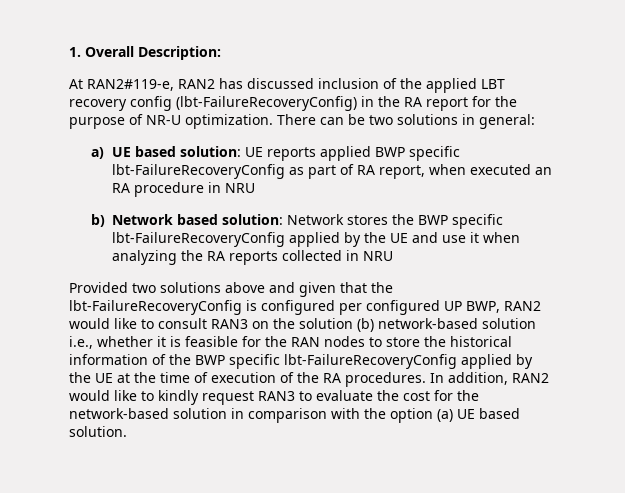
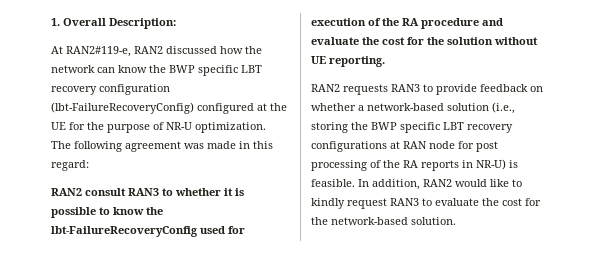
[219,78,505,93] [69,96,468,111] has discussed inclusion of the applied LBT recovery config (lbt-FailureRecoveryConfig) in the RA report -> [166,46,262,54] [51,65,262,76] [51,84,170,95] [51,102,287,114] [51,122,66,130] discussed how the network can know the BWP specific LBT recovery configuration (lbt-FailureRecoveryConfig) configured at the UE
[277,114,535,129] [90,146,461,161] [112,164,553,179] [112,182,256,197] [90,214,504,229] [112,232,521,247] [112,250,394,265] [69,282,393,297] [69,300,541,315] [69,318,536,332] [69,336,512,349] [69,354,533,369] [69,372,426,387] There can be two solutions in general: // a) UE based solution: UE reports applied BWP specific lbt-FailureRecoveryConfig as part of RA report, when executed an RA procedure in NRU // b) Network based solution: Network stores the BWP specific lbt-FailureRecoveryConfig applied by the UE and use it when analyzing the RA reports collected in NRU // Provided two solutions above and given that the lbt-FailureRecoveryConfig is configured per configured UP BWP, RAN2 would like to consult RAN3 on the solution (b) network-based solution i.e., whether it is feasible for the RAN nodes to store the historical information of the BWP specific lbt-FailureRecoveryConfig applied by the UE at the time of execution of the RA procedures. -> [51,141,273,152] [51,160,89,171] [51,188,244,196] [51,207,163,218] [51,226,245,237] [311,18,503,29] [311,37,538,45] [311,56,385,67] [311,84,543,95] [311,102,515,114] [311,122,513,133] [311,141,498,152] [311,159,518,171] [311,179,355,187] The following agreement was made in this regard: // RAN2 consult RAN3 to whether it is possible to know the lbt-FailureRecoveryConfig used for execution of the RA procedure and evaluate the cost for the solution without UE reporting. // RAN2 requests RAN3 to provide feedback on whether a network-based solution (i.e., storing the BWP specific LBT recovery configurations at RAN node for post processing of the RA reports in NR-U) is feasible.
[173,408,520,423] solution in comparison with the option (a) UE based -> (408, 221) none

